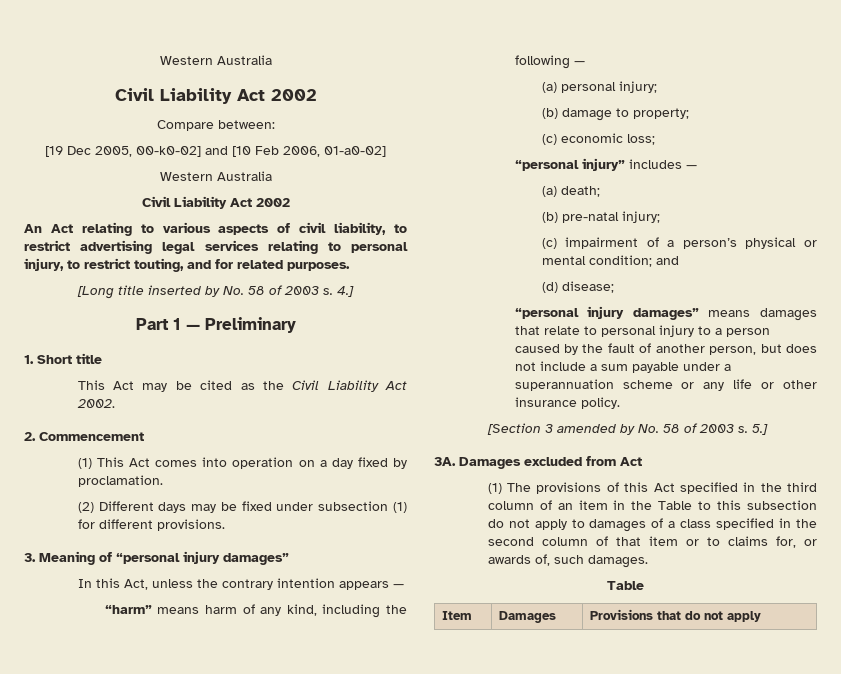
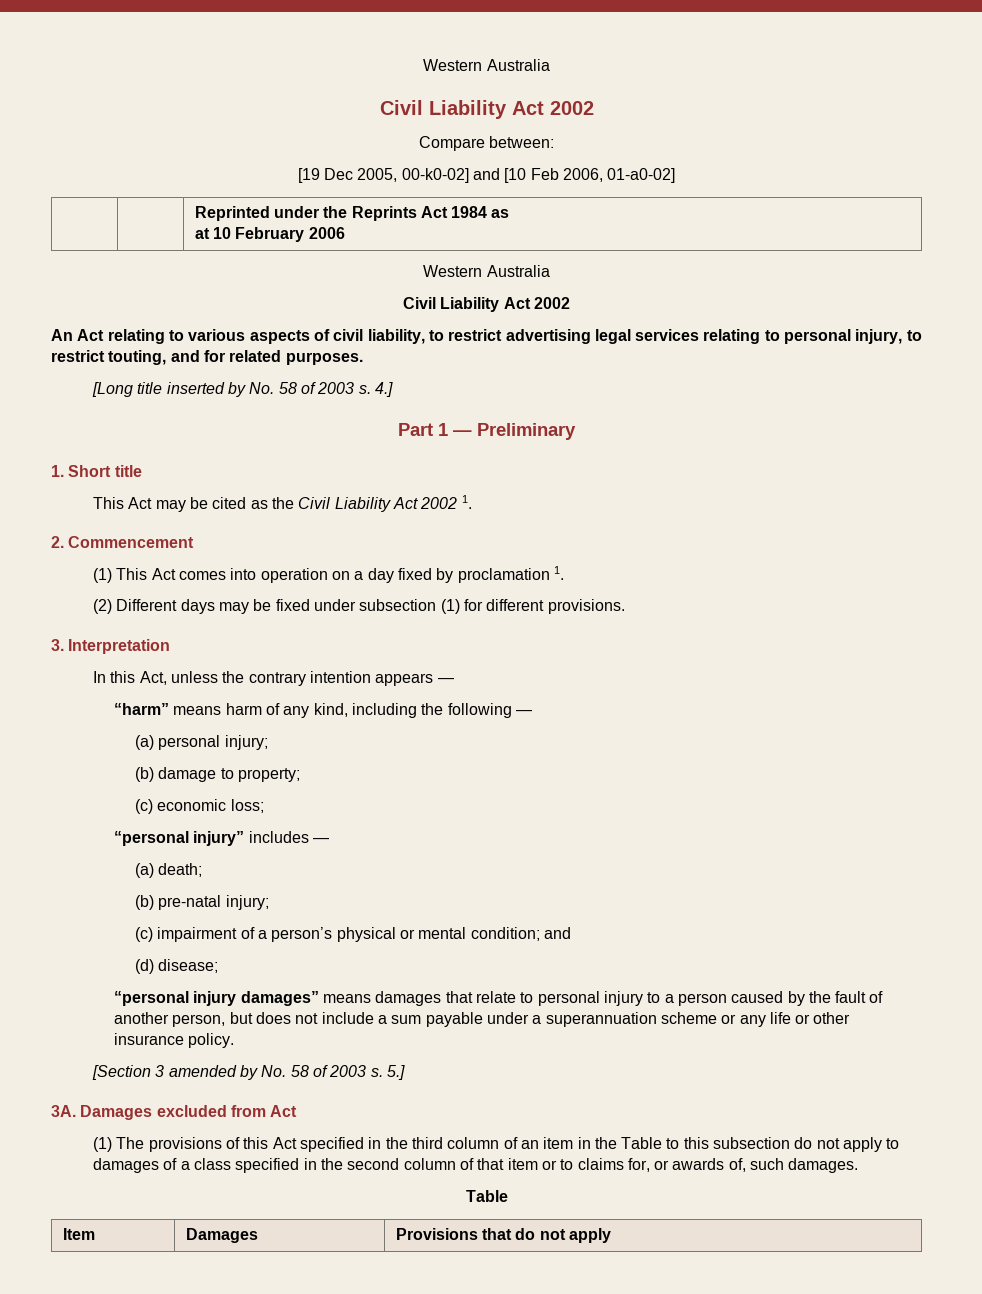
(386, 151) none -> [194,206,510,221] [194,227,345,242] // | | Reprinted under the Reprints Act 1984 as // at 10 February 2006
[76,399,115,408] 2002. -> [420,495,472,509] 2002 1.
[77,475,163,487] proclamation. -> [457,566,564,583] proclamation 1.
[39,551,289,565] Meaning of “personal injury damages” -> [68,639,171,654] Interpretation

